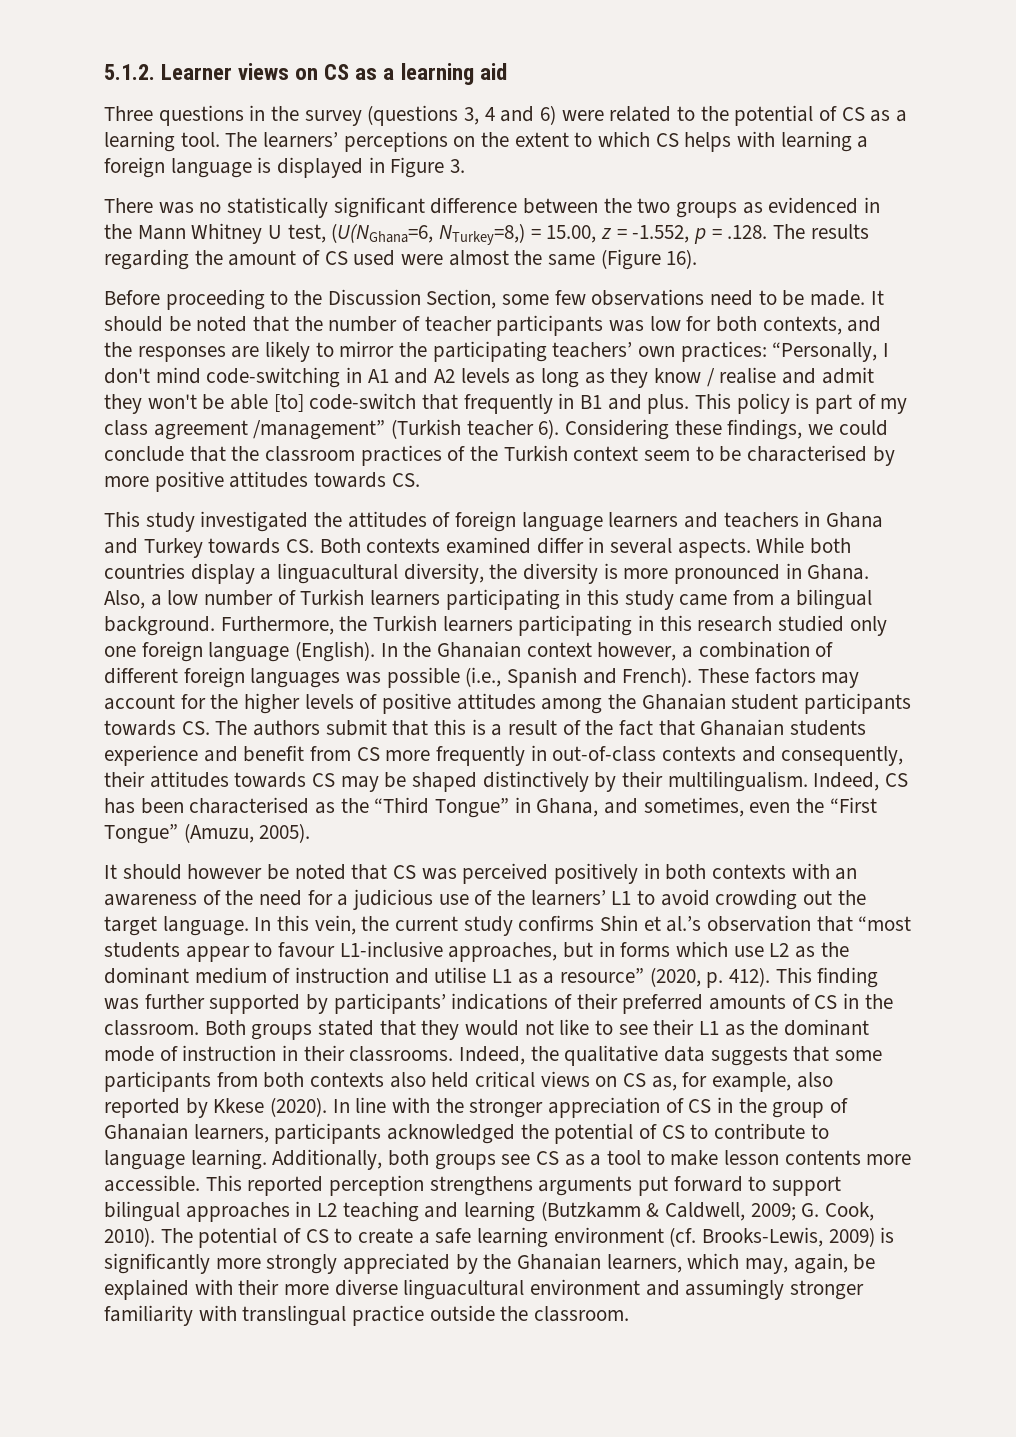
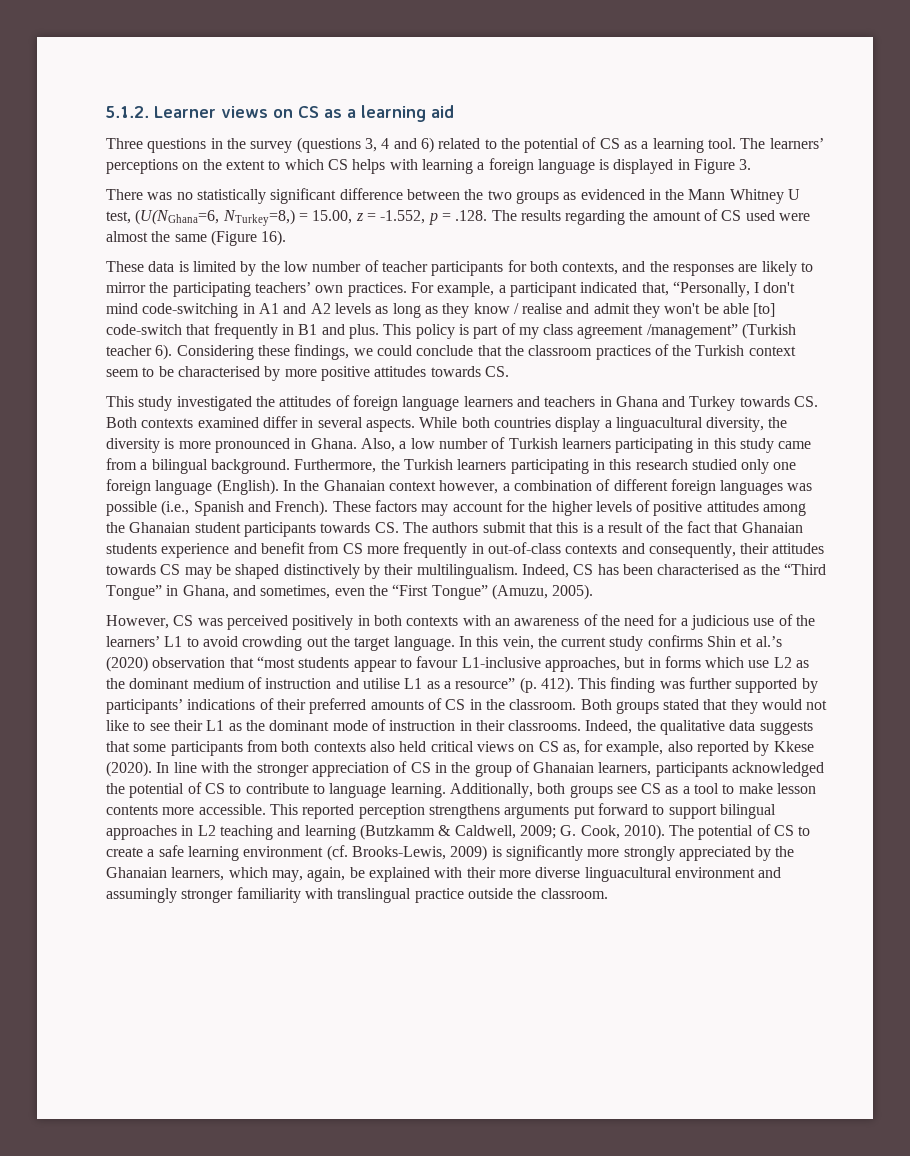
[561,110,604,121] were -> (434, 145) none
[104,289,884,310] [104,316,323,332] Before proceeding to the Discussion Section, some few observations need to be made. It should be noted that the -> [106,261,308,276] These data is limited by the low
[609,316,681,332] was low -> (504, 268) none
[680,341,767,362] practices: -> [347,282,669,297] practices. For example, a participant indicated that,
[104,864,388,880] It should however be noted that -> [106,615,169,629] However,
(702, 924) none -> [106,656,148,672] (2020)
[649,967,724,988] (2020, p. -> [519,677,537,693] (p.

